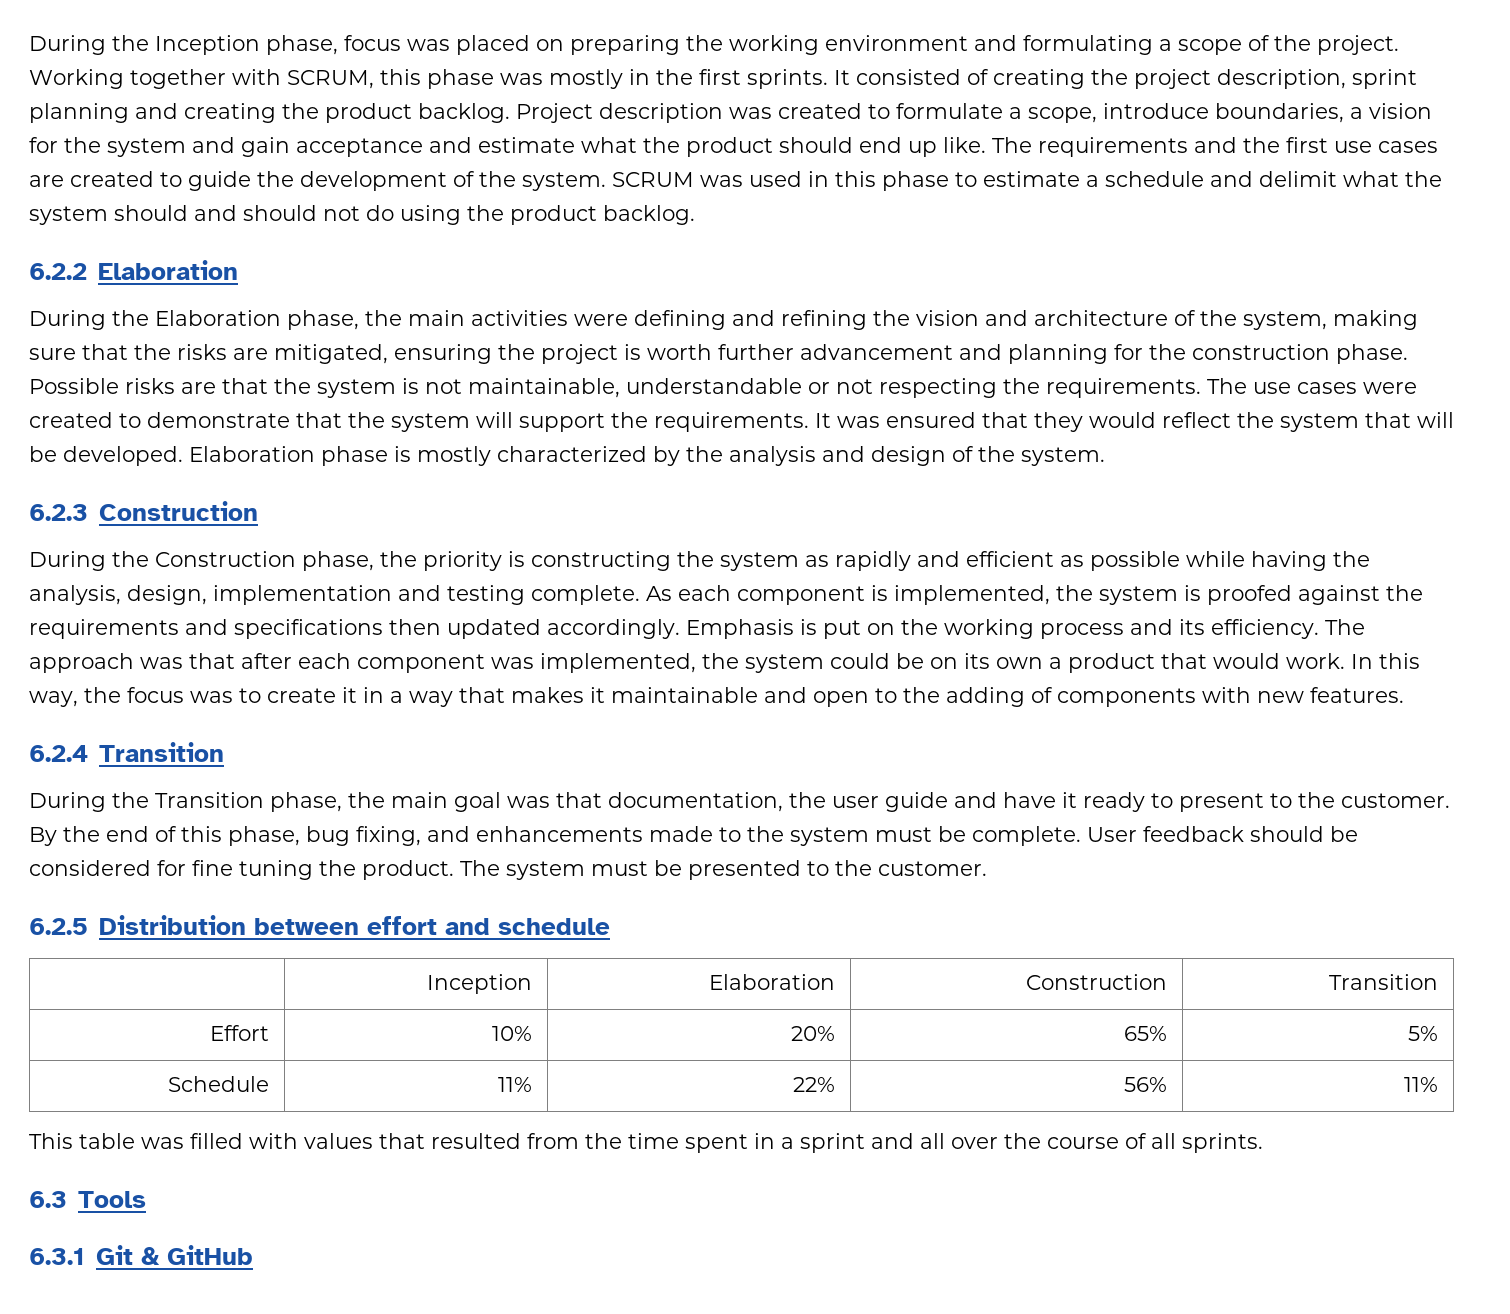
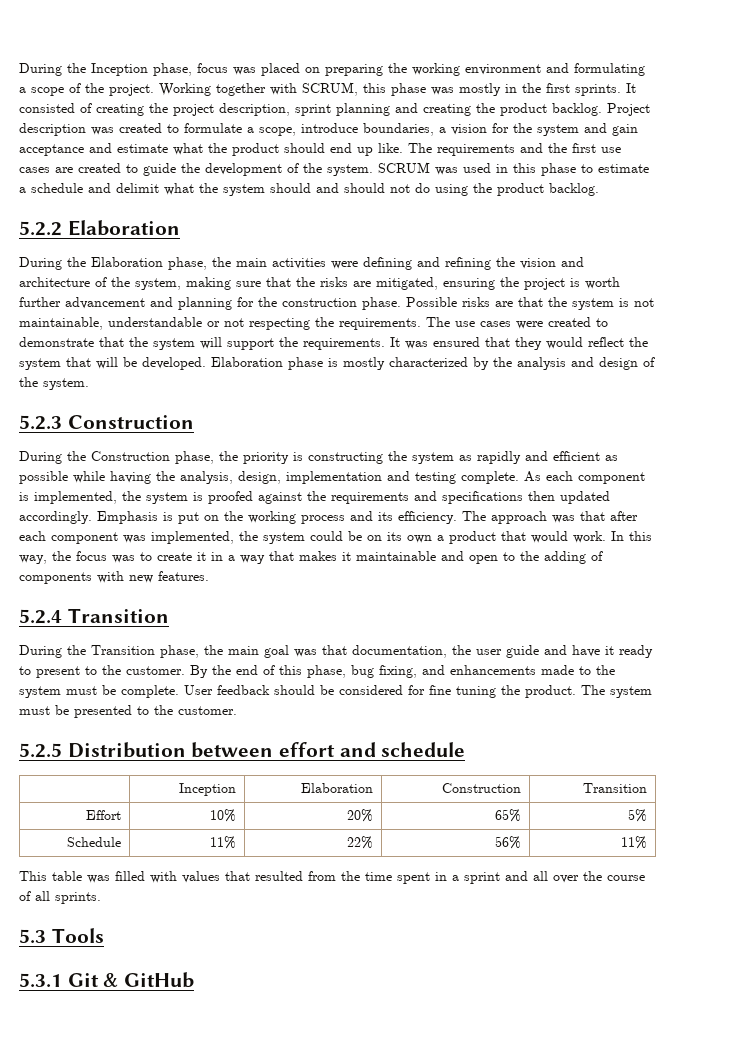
[29,263,87,280] 6.2.2 -> [19,221,62,236] 5.2.2
[29,504,88,521] 6.2.3 -> [19,415,62,430] 5.2.3
[29,745,88,762] 6.2.4 -> [19,609,62,624] 5.2.4
[29,918,88,935] 6.2.5 -> [19,743,62,758] 5.2.5
[29,1191,67,1208] 6.3 -> [19,929,46,943] 5.3
[29,1248,85,1265] 6.3.1 -> [19,973,62,987] 5.3.1

